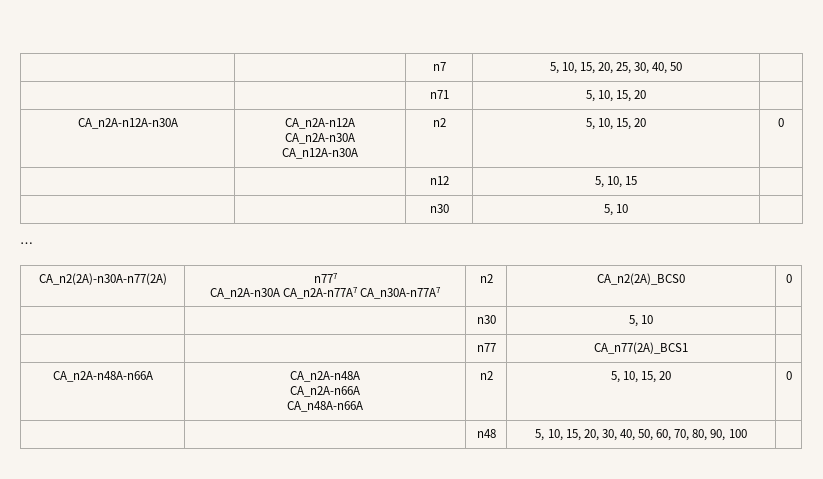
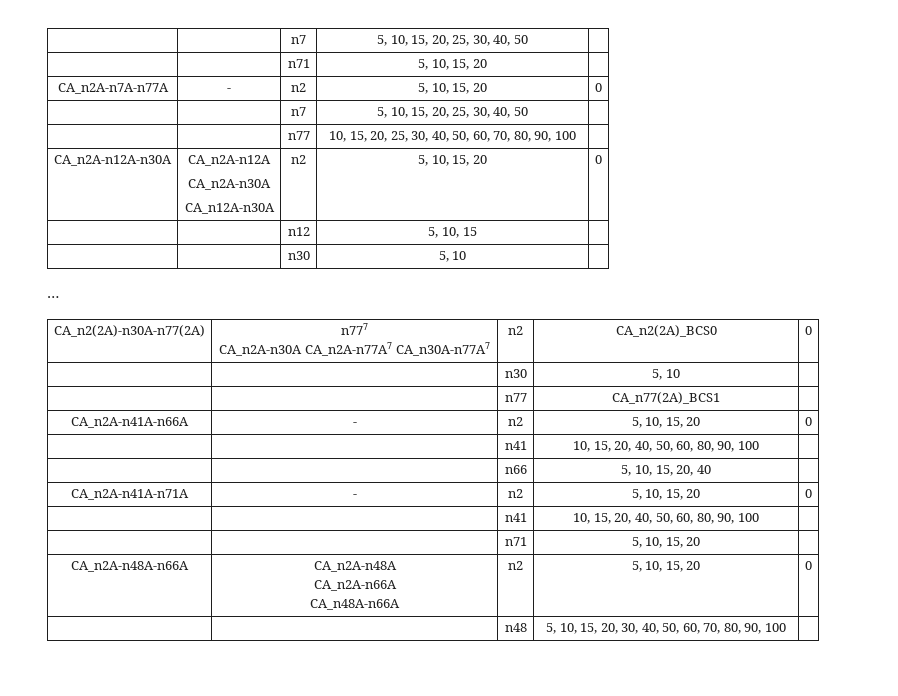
(647, 94) none -> [57,83,169,94] [227,88,231,92] [291,83,306,92] [418,83,487,94] [595,83,602,92] [291,107,306,116] [377,107,528,118] [287,131,310,140] [329,131,576,142] // CA_n2A-n7A-n77A | - | n2 | 5, 10, 15, 20 | 0 // | | n7 | 5, 10, 15, 20, 25, 30, 40, 50 | // | | n77 | 10, 15, 20, 25, 30, 40, 50, 60, 70, 80, 90, 100 |
(688, 348) none -> [71,417,189,428] [352,422,357,426] [508,417,523,426] [631,417,701,428] [805,417,812,426] [504,441,527,450] [573,441,759,452] [504,465,527,474] [621,465,711,476] [71,489,189,500] [352,494,357,498] [508,489,523,498] [631,489,701,500] [805,489,812,498] [504,513,527,522] [573,513,759,524] [504,537,527,546] [631,537,701,548] // CA_n2A-n41A-n66A | - | n2 | 5, 10, 15, 20 | 0 // | | n41 | 10, 15, 20, 40, 50, 60, 80, 90, 100 | // | | n66 | 5, 10, 15, 20, 40 | // CA_n2A-n41A-n71A | - | n2 | 5, 10, 15, 20 | 0 // | | n41 | 10, 15, 20, 40, 50, 60, 80, 90, 100 | // | | n71 | 5, 10, 15, 20 |

